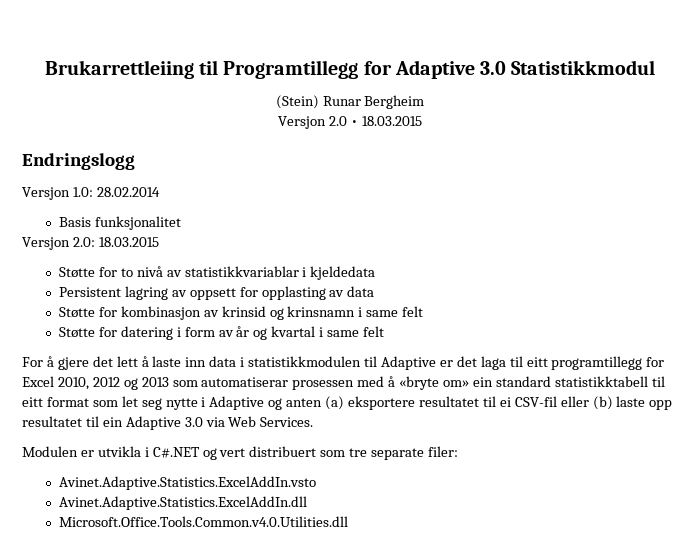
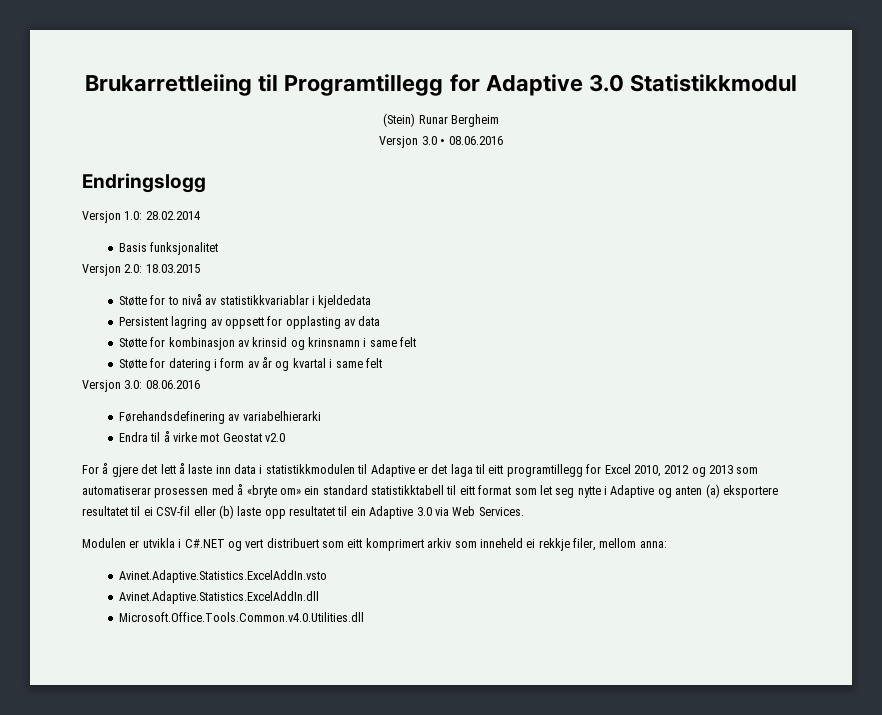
[329,116,422,126] 2.0 • 18.03.2015 -> [421,136,503,145] 3.0 • 08.06.2016
(385, 331) none -> [82,380,200,392] [118,411,321,424] [118,431,286,442] // Versjon 3.0: 08.06.2016 // Førehandsdefinering av variabelhierarki // Endra til å virke mot Geostat v2.0
[349,446,459,460] tre separate filer: -> [347,538,667,551] eitt komprimert arkiv som inneheld ei rekkje filer, mellom anna:

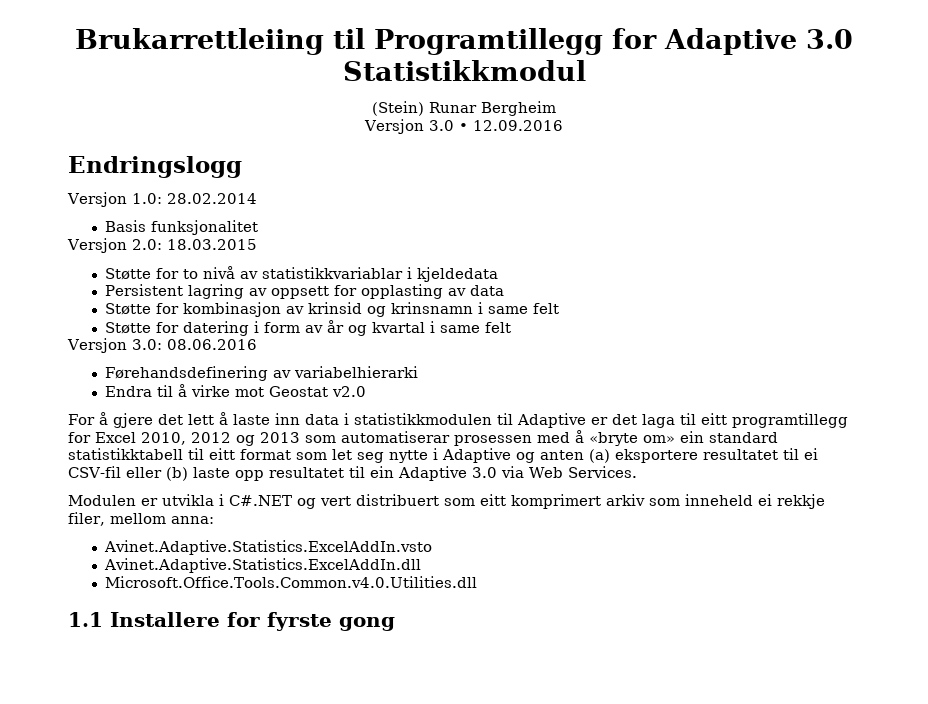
[448,136,503,145] 08.06.2016 -> [472,120,563,131] 12.09.2016
(364, 617) none -> [68,612,396,631] // 1.1 Installere for fyrste gong

